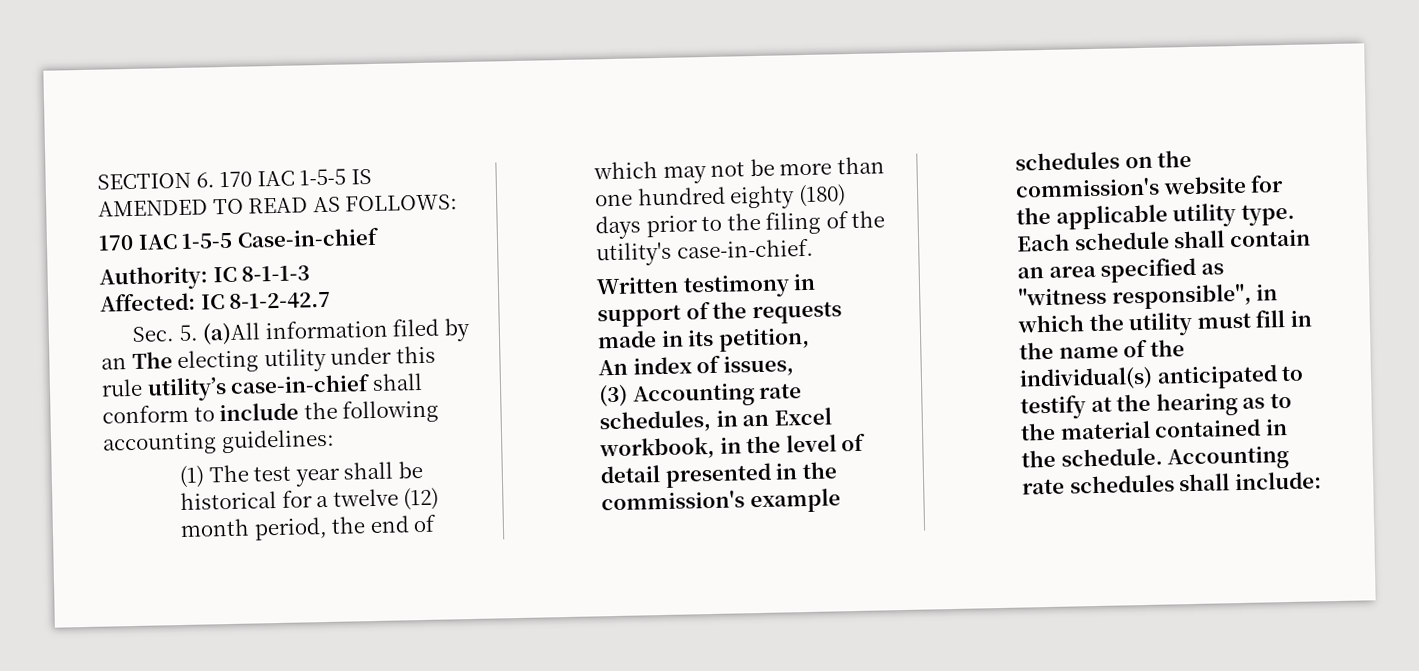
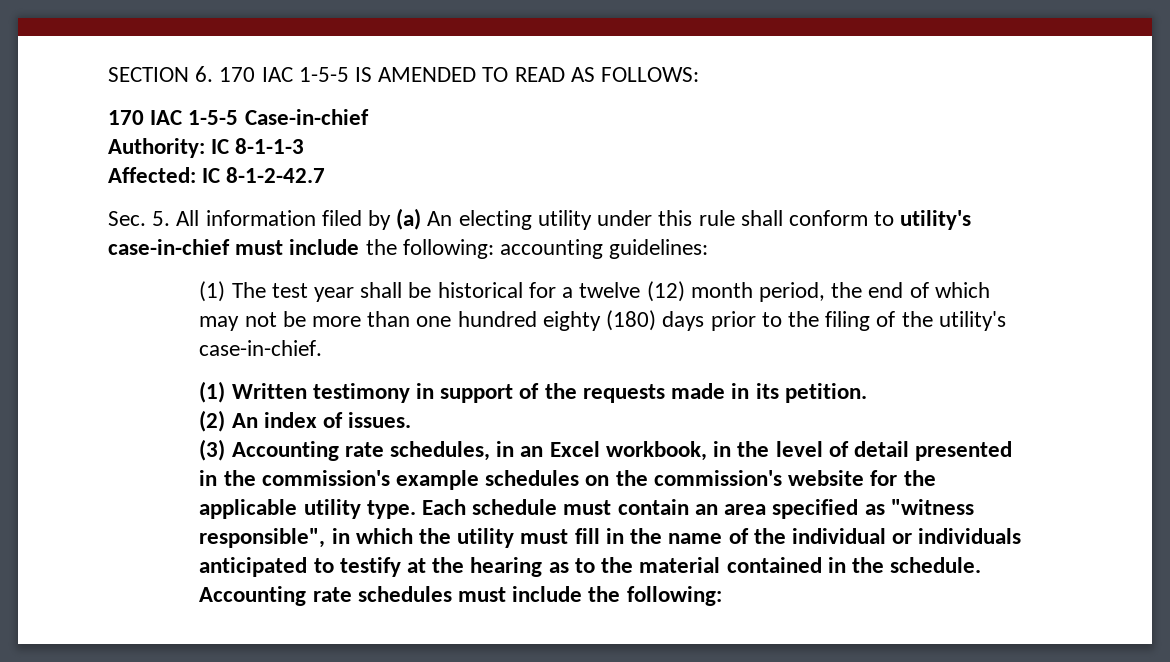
[202,322,262,346] (a)All -> [176,210,200,226] All
[101,351,173,370] an The -> [396,208,453,230] (a) An
[146,374,372,402] utility’s case-in-chief -> (735, 218) none
[219,399,440,424] include the following -> [900,210,972,230] [108,239,494,259] utility's case-in-chief must include the following:
(814, 248) none -> [199,381,226,403] (1)
[717,327,810,352] petition, // -> [784,383,867,403] [199,410,226,432] petition. // (2)
[722,355,794,377] issues, -> [348,412,412,428] issues.
[1173,230,1226,249] shall -> [563,500,612,515] must
[1019,366,1154,392] individual(s) -> [791,528,1022,544] individual or individuals
[1178,471,1322,492] shall include: -> [458,586,722,606] must include the following:

